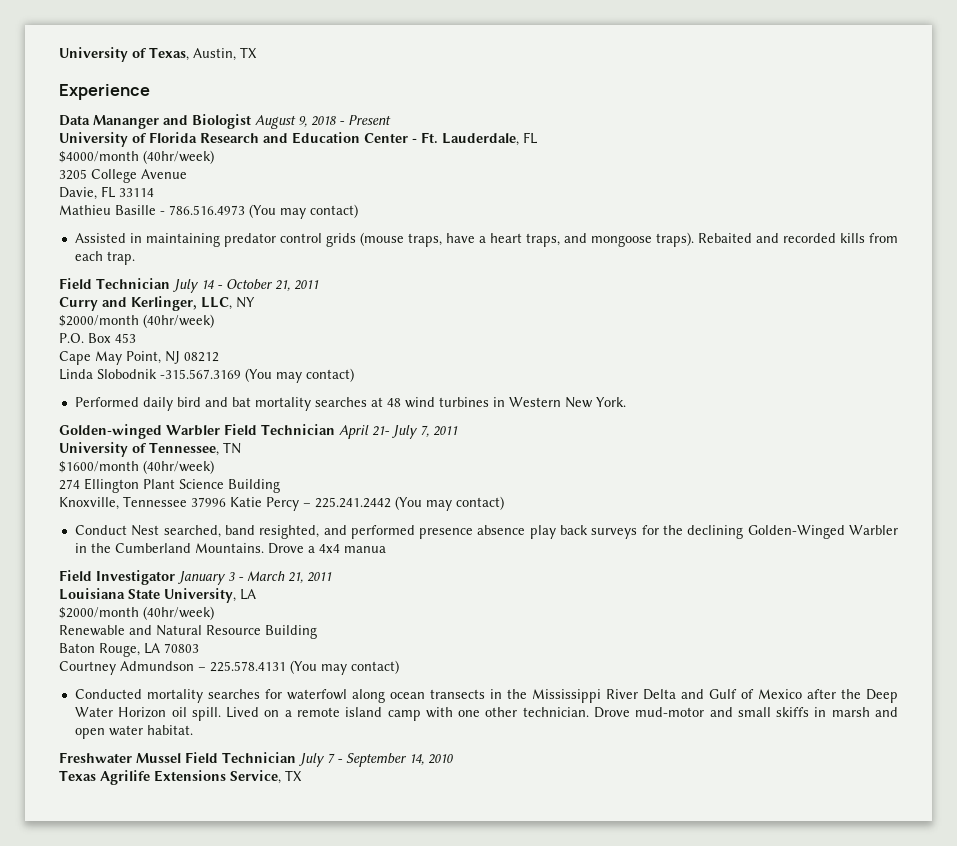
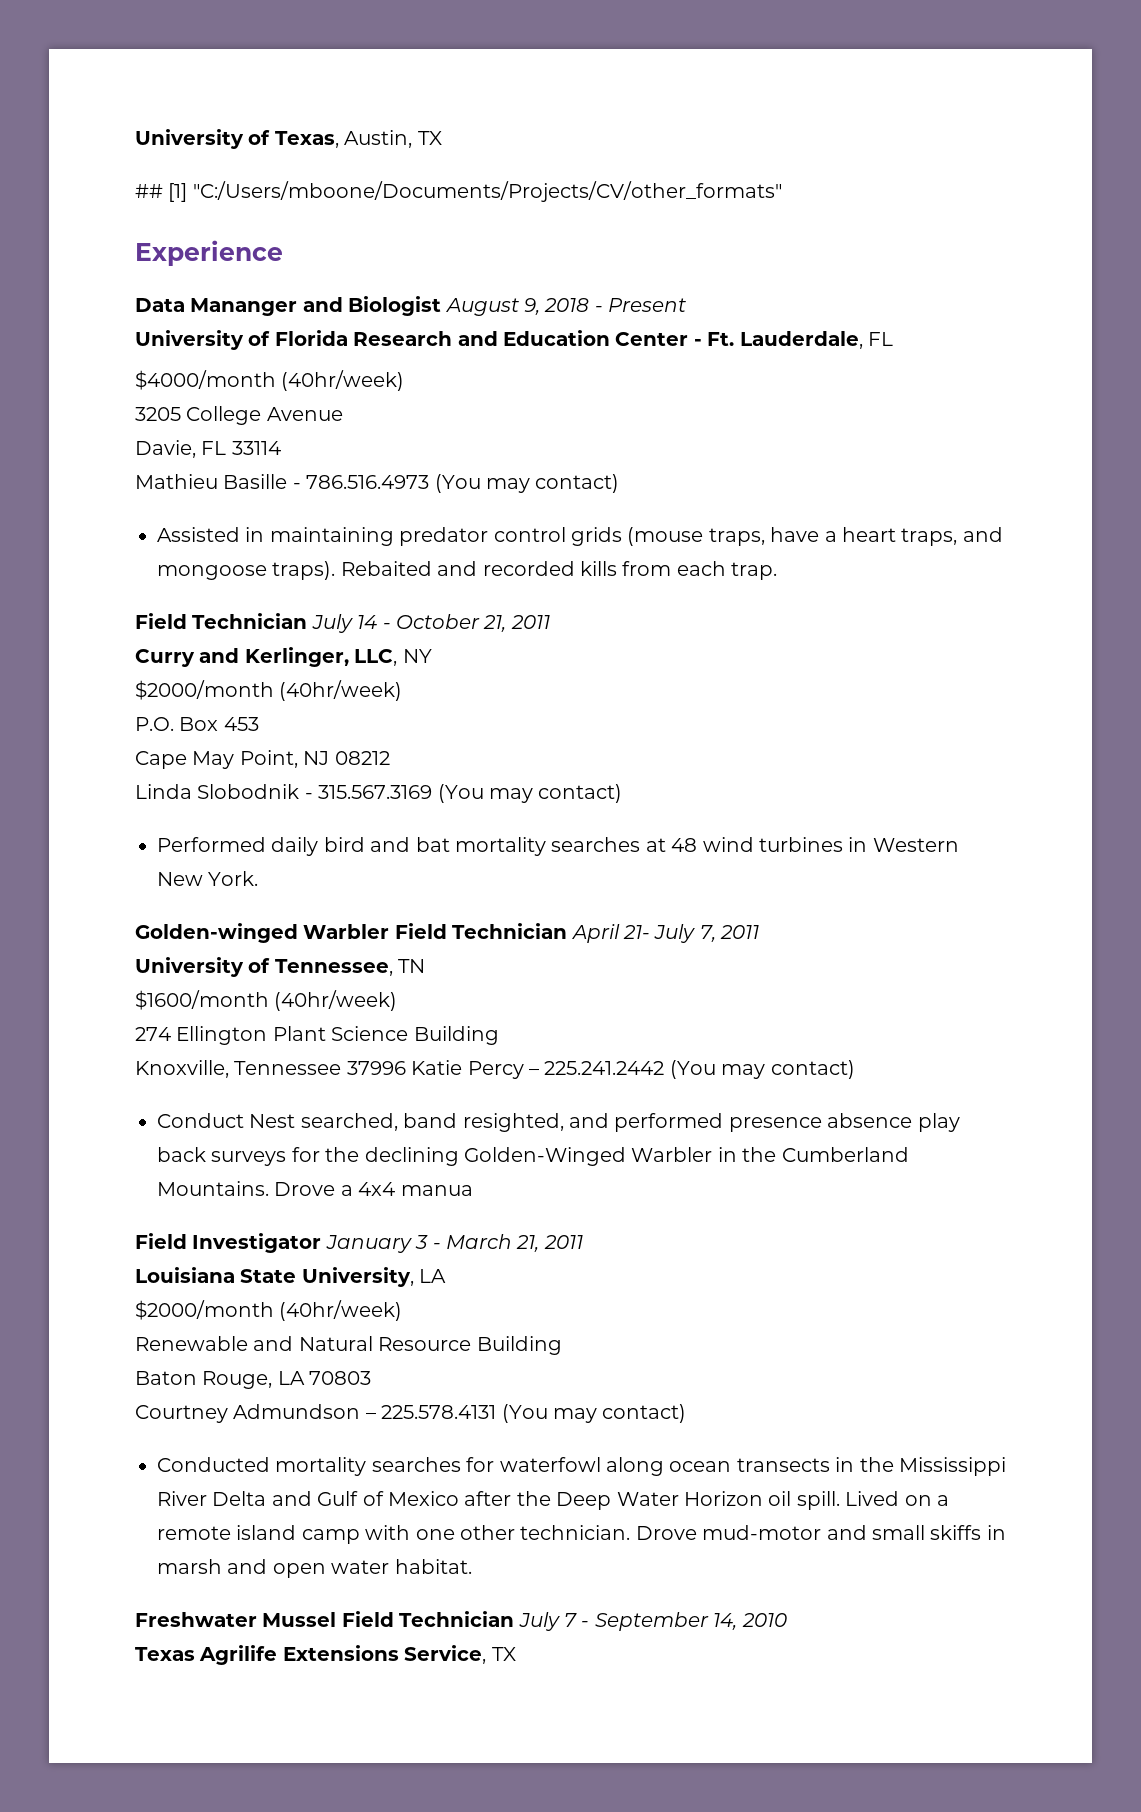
(257, 52) none -> [135,181,782,202] // ## [1] "C:/Users/mboone/Documents/Projects/CV/other_formats"
[160,369,241,379] -315.567.3169 -> [304,785,433,799] - 315.567.3169

